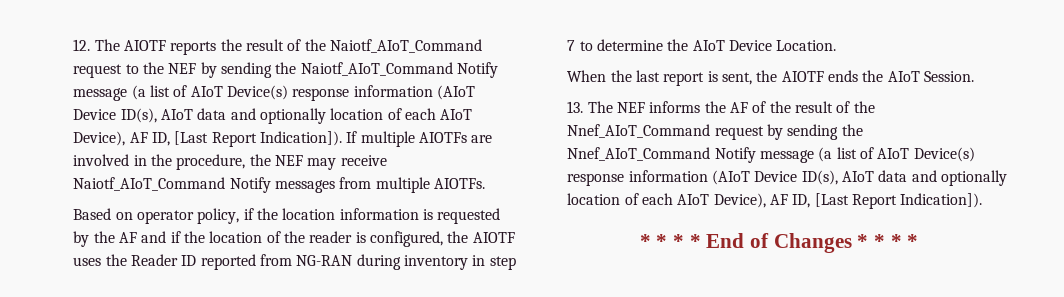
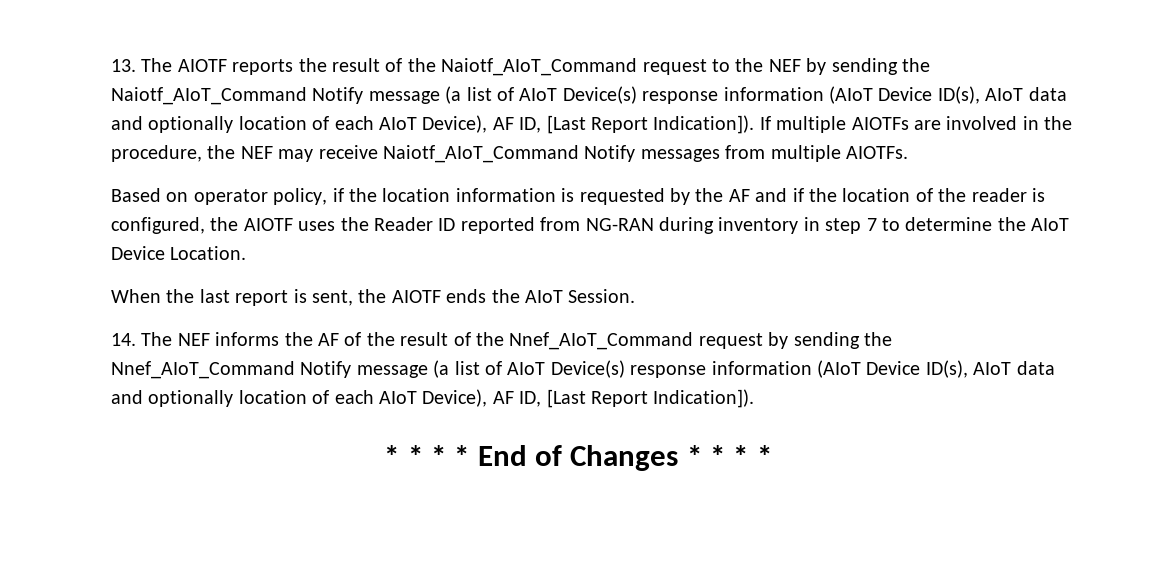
[73,39,91,51] 12. -> [110,59,136,72] 13.
[567,101,584,113] 13. -> [110,333,136,346] 14.

